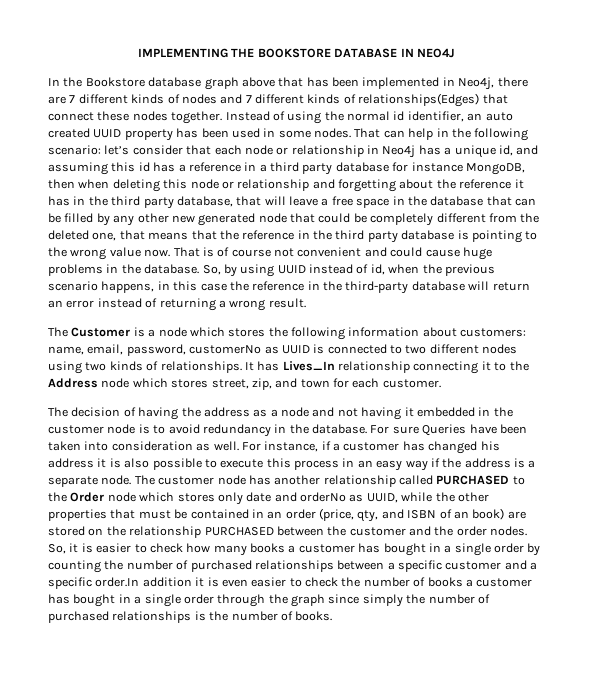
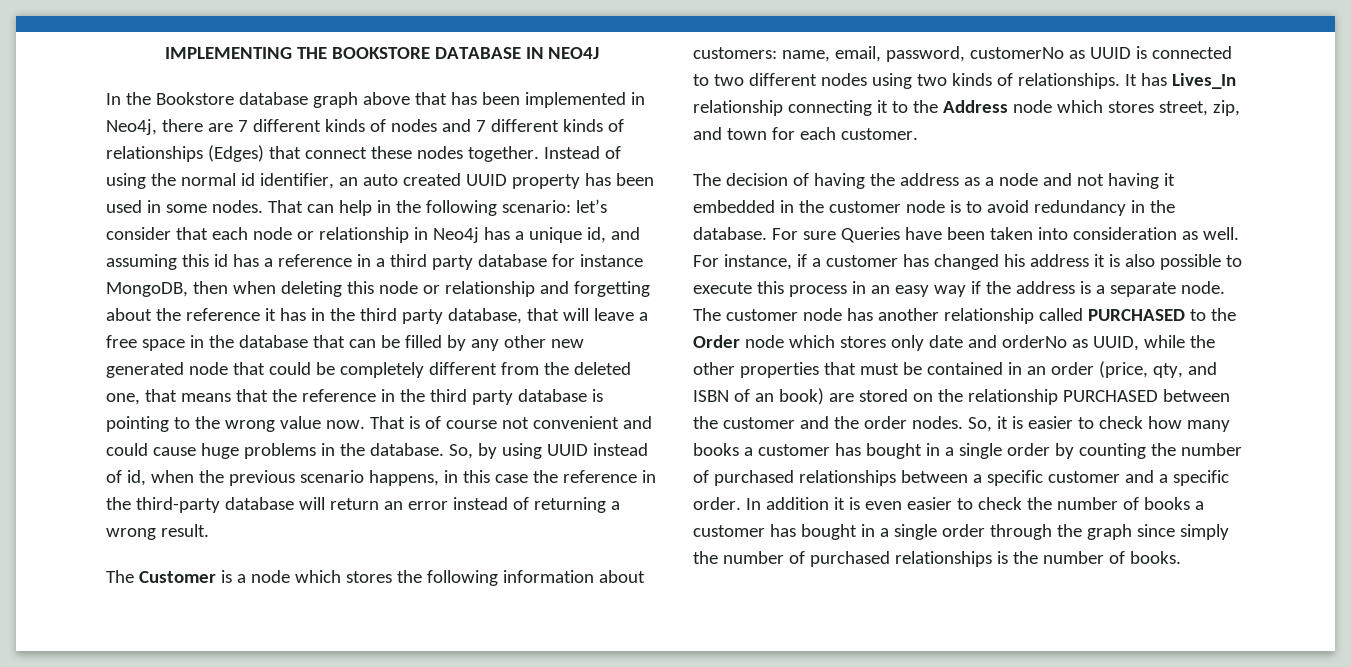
[358,93,480,107] relationships(Edges) -> [106,145,264,162] relationships (Edges)
[95,577,140,587] order.In -> [693,497,761,510] order. In

